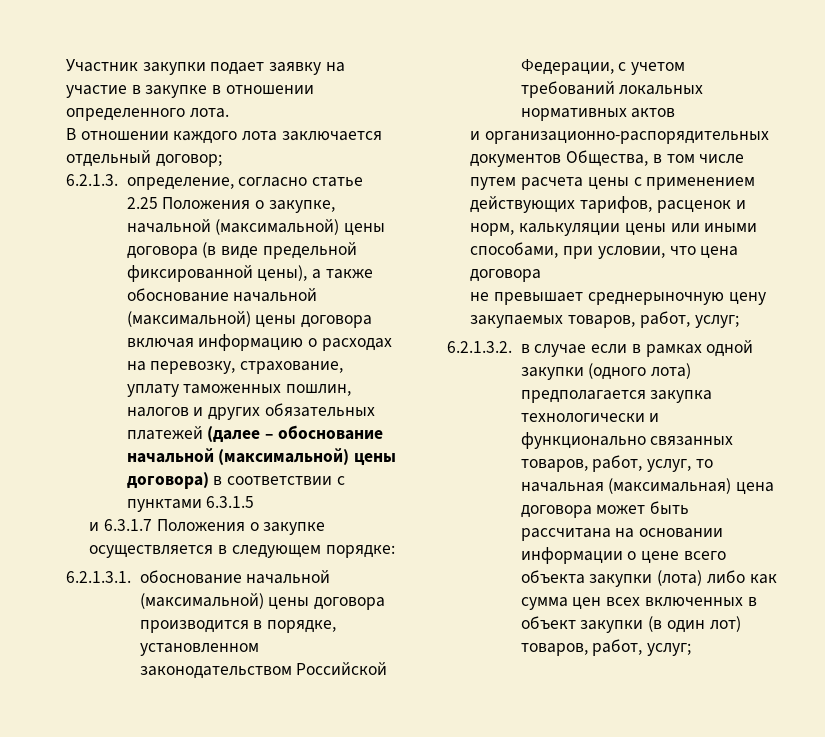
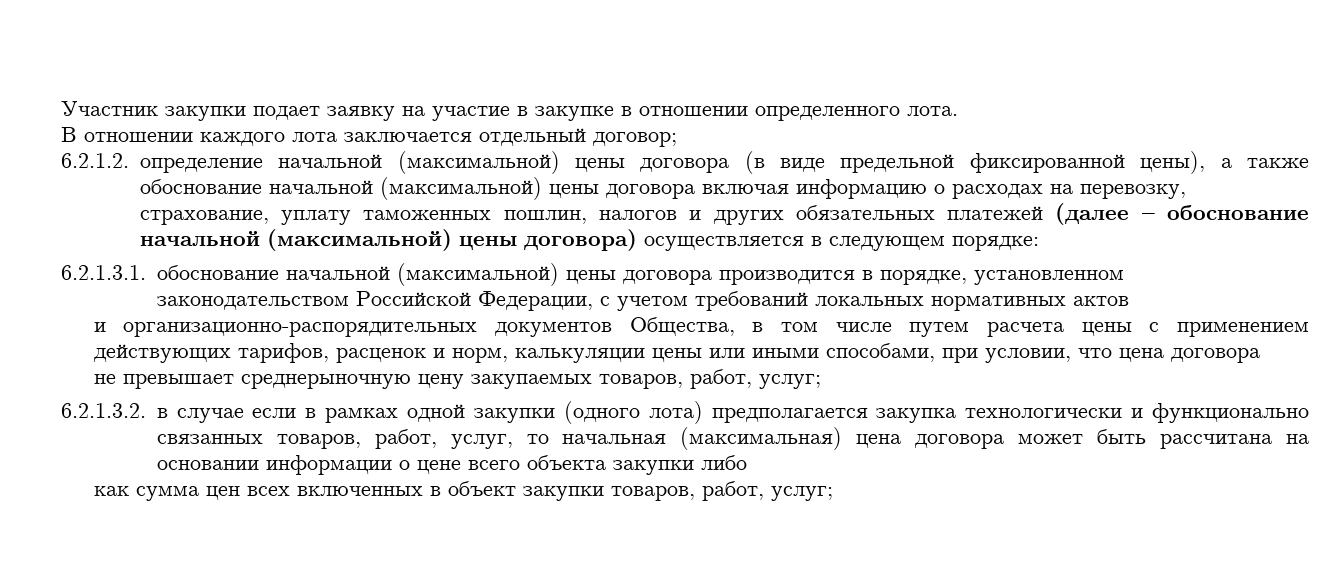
[66,174,364,190] [126,197,335,213] 6.2.1.3. определение, согласно статье 2.25 Положения о закупке, -> [61,153,263,173] 6.2.1.2. определение
[213,476,345,485] [126,496,255,512] [89,519,326,535] в соответствии с пунктами 6.3.1.5 // и 6.3.1.7 Положения о закупке -> (637, 240) none
[657,570,703,586] (лота) -> (694, 467) none
(745, 577) none -> (747, 462) //
[648,616,741,633] (в один лот) -> (604, 493) none

